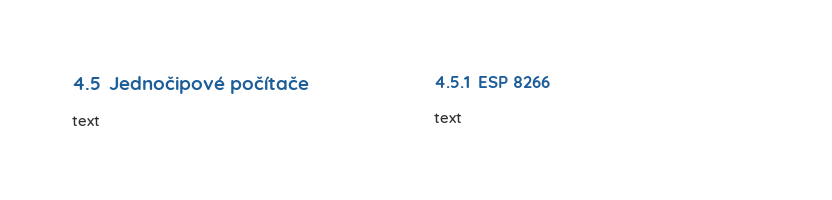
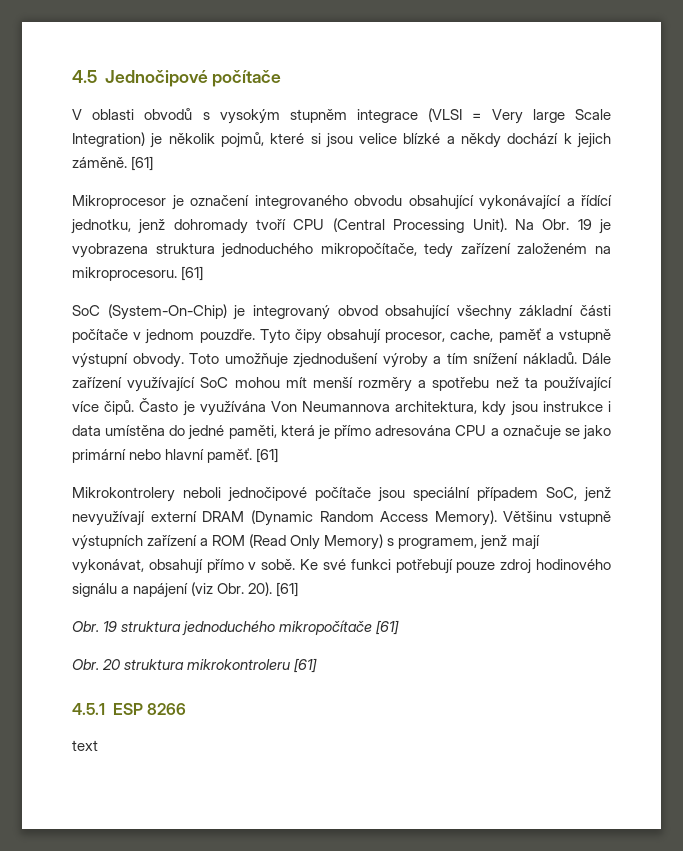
[72,116,100,126] text -> [72,108,611,124] [72,132,612,148] [72,156,154,171] [72,195,612,210] [71,218,612,234] [72,243,611,258] [72,266,204,281] [72,304,611,320] [72,328,611,344] [72,352,611,368] [72,377,612,392] [72,398,611,416] [72,425,611,440] [72,448,279,463] [72,487,611,502] [72,510,611,526] [72,534,540,550] [72,559,611,574] [72,582,299,598] [72,620,400,636] [72,658,318,673] V oblasti obvodů s vysokým stupněm integrace (VLSI = Very large Scale Integration) je několik pojmů, které si jsou velice blízké a někdy dochází k jejich záměně. [61] // Mikroprocesor je označení integrovaného obvodu obsahující vykonávající a řídící jednotku, jenž dohromady tvoří CPU (Central Processing Unit). Na Obr. 19 je vyobrazena struktura jednoduchého mikropočítače, tedy zařízení založeném na mikroprocesoru. [61] // SoC (System-On-Chip) je integrovaný obvod obsahující všechny základní části počítače v jednom pouzdře. Tyto čipy obsahují procesor, cache, paměť a vstupně výstupní obvody. Toto umožňuje zjednodušení výroby a tím snížení nákladů. Dále zařízení využívající SoC mohou mít menší rozměry a spotřebu než ta používající více čipů. Často je využívána Von Neumannova architektura, kdy jsou instrukce i data umístěna do jedné paměti, která je přímo adresována CPU a označuje se jako primární nebo hlavní paměť. [61] // Mikrokontrolery neboli jednočipové počítače jsou speciální případem SoC, jenž nevyužívají externí DRAM (Dynamic Random Access Memory). Většinu vstupně výstupních zařízení a ROM (Read Only Memory) s programem, jenž mají vykonávat, obsahují přímo v sobě. Ke své funkci potřebují pouze zdroj hodinového signálu a napájení (viz Obr. 20). [61] // Obr. 19 struktura jednoduchého mikropočítače [61] // Obr. 20 struktura mikrokontroleru [61]

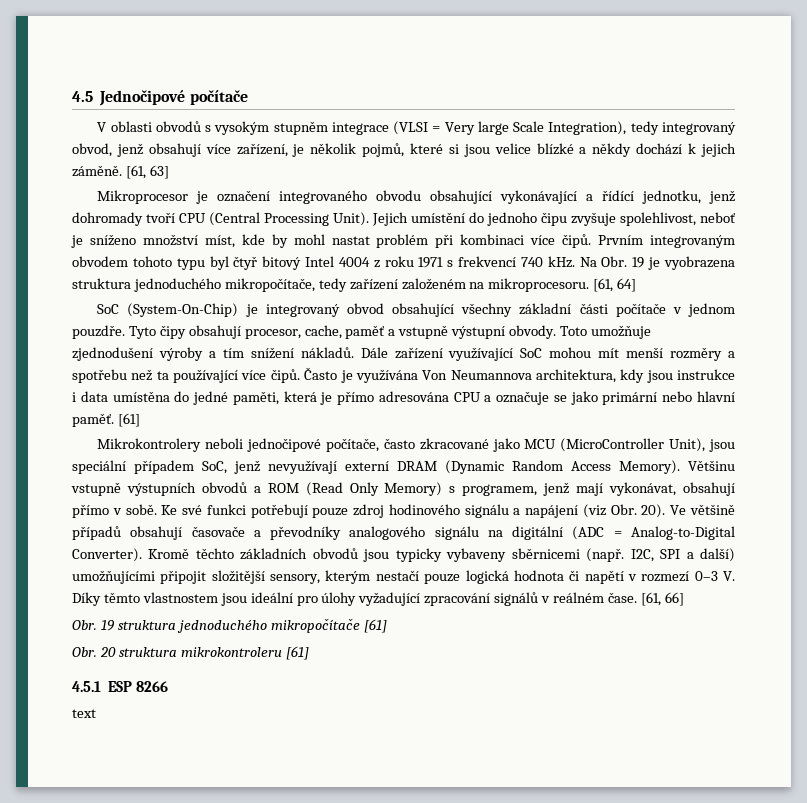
[72,132,145,147] Integration) -> [548,121,736,135] [72,143,288,157] Integration), tedy integrovaný obvod, jenž obsahují více zařízení,
[131,156,154,171] [61] -> [125,165,169,179] [61, 63]
(507, 225) none -> [372,212,735,226] [71,234,736,248] [72,256,575,270] Jejich umístění do jednoho čipu zvyšuje spolehlivost, neboť je sníženo množství míst, kde by mohl nastat problém při kombinaci více čipů. Prvním integrovaným obvodem tohoto typu byl čtyř bitový Intel 4004 z roku 1971 s frekvencí 740 kHz.
[181,266,204,281] [61] -> [593,278,637,292] [61, 64]
[315,487,371,501] počítače -> [325,438,706,452] počítače, často zkracované jako MCU (MicroController Unit),
[147,535,198,546] zařízení -> [201,482,247,493] obvodů
[276,582,299,597] [61] -> [670,504,735,515] [72,526,735,540] [72,548,735,562] [72,570,736,584] [72,592,684,606] Ve většině případů obsahují časovače a převodníky analogového signálu na digitální (ADC = Analog-to-Digital Converter). Kromě těchto základních obvodů jsou typicky vybaveny sběrnicemi (např. I2C, SPI a další) umožňujícími připojit složitější sensory, kterým nestačí pouze logická hodnota či napětí v rozmezí 0–3 V. Díky těmto vlastnostem jsou ideální pro úlohy vyžadující zpracování signálů v reálném čase. [61, 66]

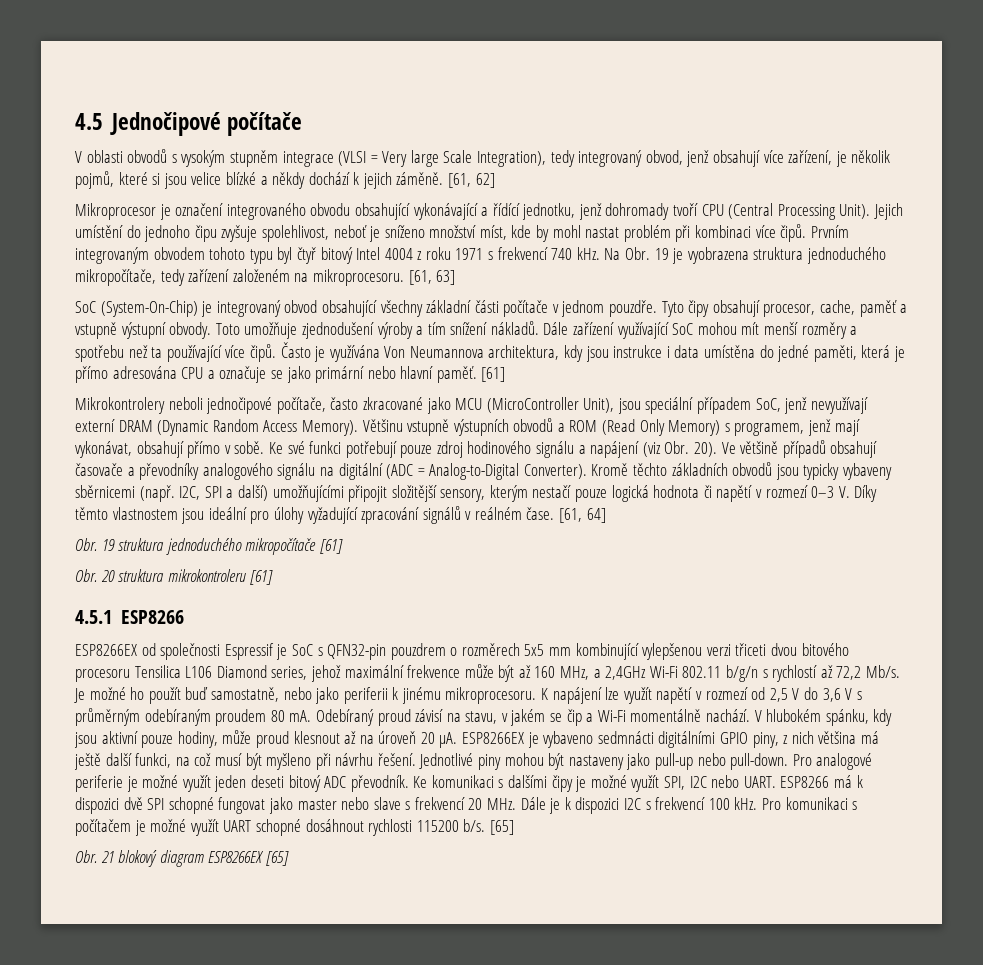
[149,165,169,179] 63] -> [475,173,495,188] 62]
[617,278,637,292] 64] -> [436,270,456,285] 63]
[664,592,684,606] 66] -> [586,508,606,523] 64]
[108,681,169,692] [72,709,96,718] ESP 8266 // text -> [120,610,184,624] [75,643,849,660] [75,664,900,682] [74,687,862,704] [75,708,893,726] [74,730,879,748] [74,753,873,770] [75,775,863,792] [75,797,858,814] [75,819,514,836] [75,850,289,867] ESP8266 // ESP8266EX od společnosti Espressif je SoC s QFN32-pin pouzdrem o rozměrech 5x5 mm kombinující vylepšenou verzi třiceti dvou bitového procesoru Tensilica L106 Diamond series, jehož maximální frekvence může být až 160 MHz, a 2,4GHz Wi-Fi 802.11 b/g/n s rychlostí až 72,2 Mb/s. Je možné ho použít buď samostatně, nebo jako periferii k jinému mikroprocesoru. K napájení lze využít napětí v rozmezí od 2,5 V do 3,6 V s průměrným odebíraným proudem 80 mA. Odebíraný proud závisí na stavu, v jakém se čip a Wi-Fi momentálně nachází. V hlubokém spánku, kdy jsou aktivní pouze hodiny, může proud klesnout až na úroveň 20 µA. ESP8266EX je vybaveno sedmnácti digitálními GPIO piny, z nich většina má ještě další funkci, na což musí být myšleno při návrhu řešení. Jednotlivé piny mohou být nastaveny jako pull-up nebo pull-down. Pro analogové periferie je možné využít jeden deseti bitový ADC převodník. Ke komunikaci s dalšími čipy je možné využít SPI, I2C nebo UART. ESP8266 má k dispozici dvě SPI schopné fungovat jako master nebo slave s frekvencí 20 MHz. Dále je k dispozici I2C s frekvencí 100 kHz. Pro komunikaci s počítačem je možné využít UART schopné dosáhnout rychlosti 115200 b/s. [65] // Obr. 21 blokový diagram ESP8266EX [65]

